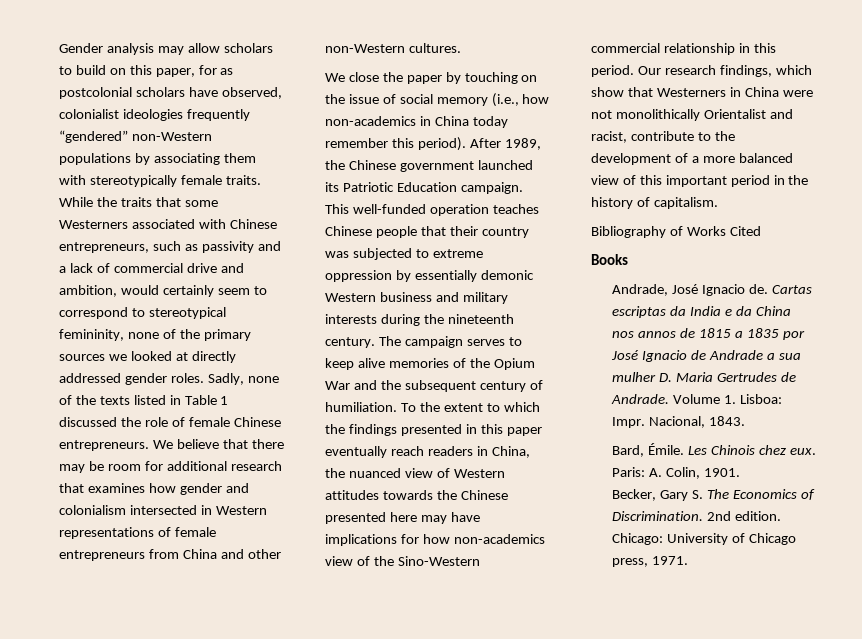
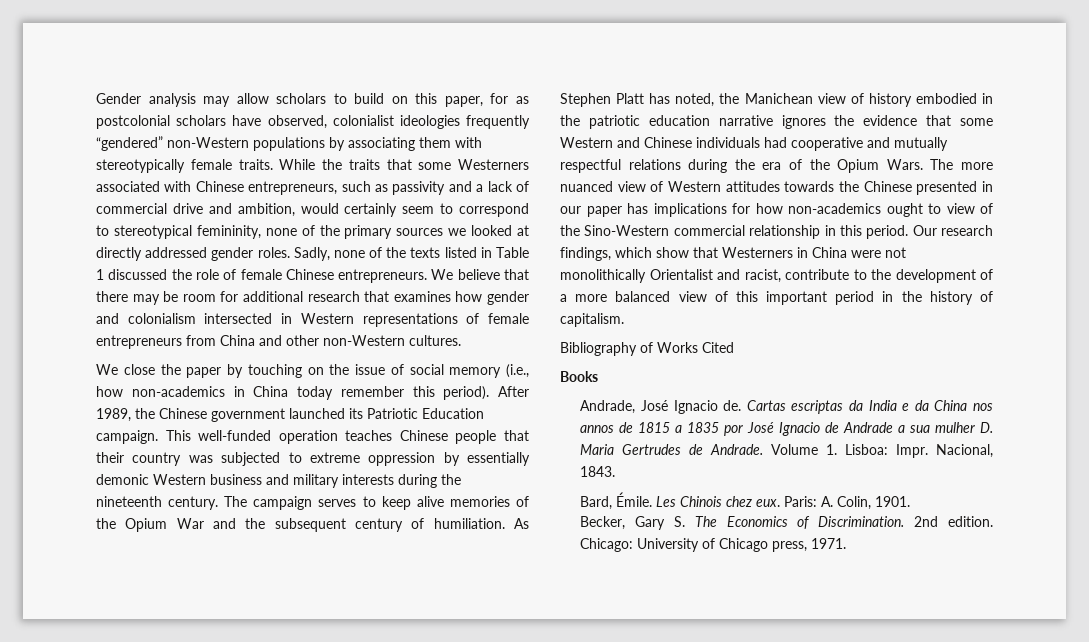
[400,402,540,412] [325,424,542,436] [325,446,530,458] [325,468,345,478] To the extent to which the findings presented in this paper eventually reach readers in China, the -> [514,518,529,529] [560,93,993,107] [560,115,993,129] [560,137,948,151] [560,159,993,173] As Stephen Platt has noted, the Manichean view of history embodied in the patriotic education narrative ignores the evidence that some Western and Chinese individuals had cooperative and mutually respectful relations during the era of the Opium Wars. The more
[389,512,480,524] here may have -> [982,181,993,192] [560,203,648,217] in our paper has
(545, 539) none -> [886,203,941,217] ought to

